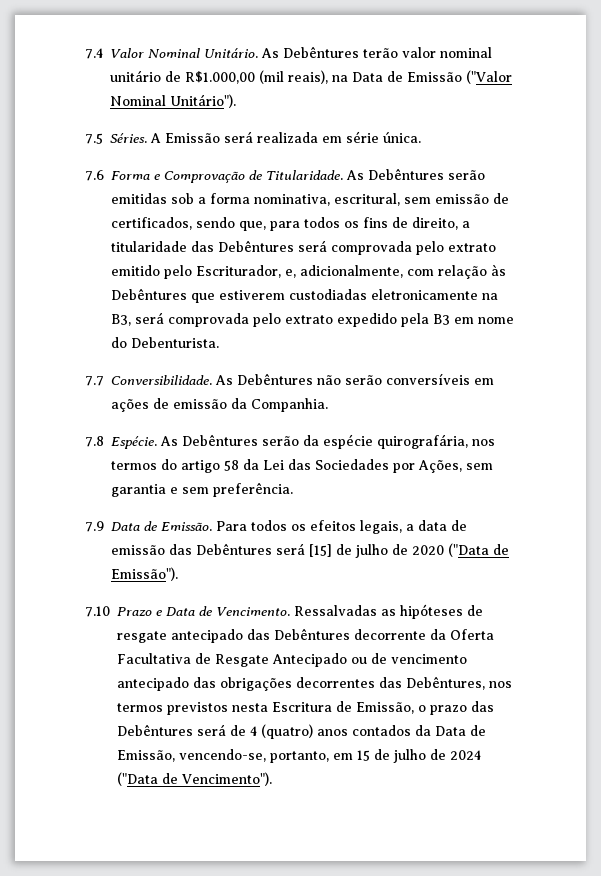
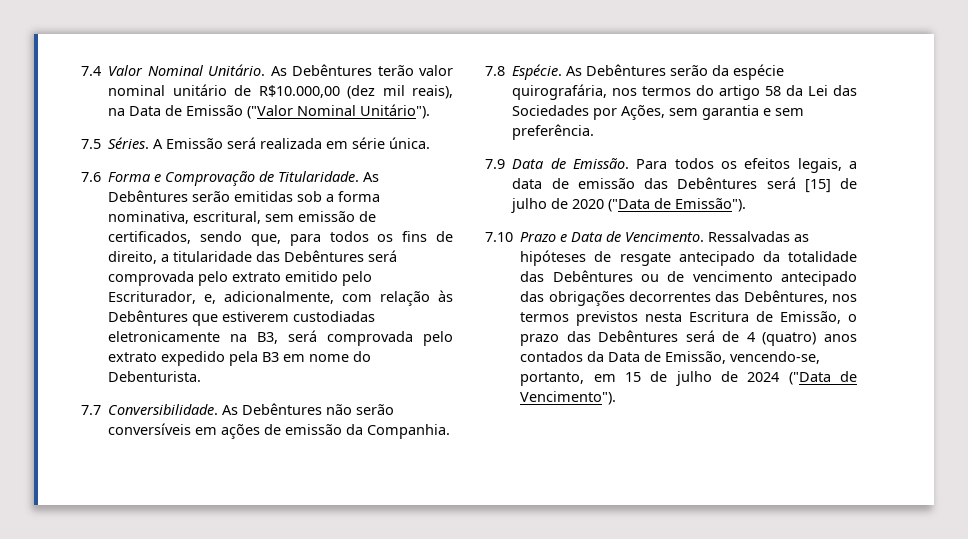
[185,70,284,84] R$1.000,00 (mil -> [258,85,405,99] R$10.000,00 (dez mil
[247,628,494,640] [117,653,347,667] das Debêntures decorrente da Oferta Facultativa de Resgate Antecipado -> [762,251,857,262] [520,270,633,282] da totalidade das Debêntures

